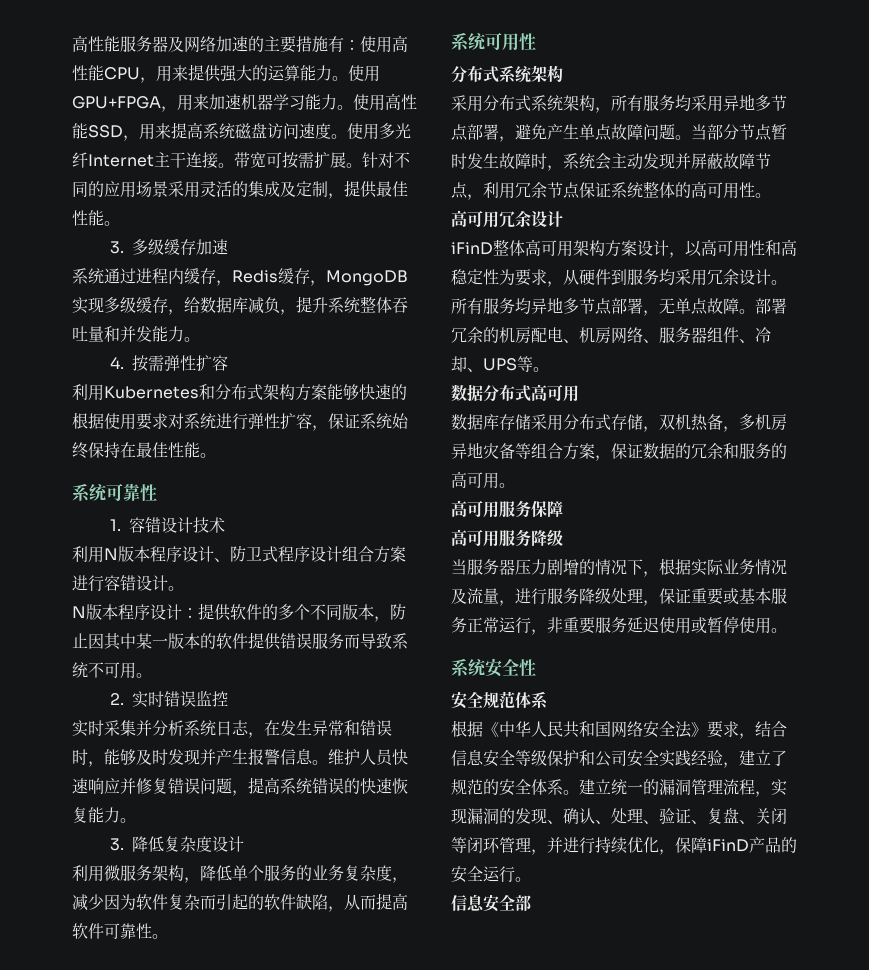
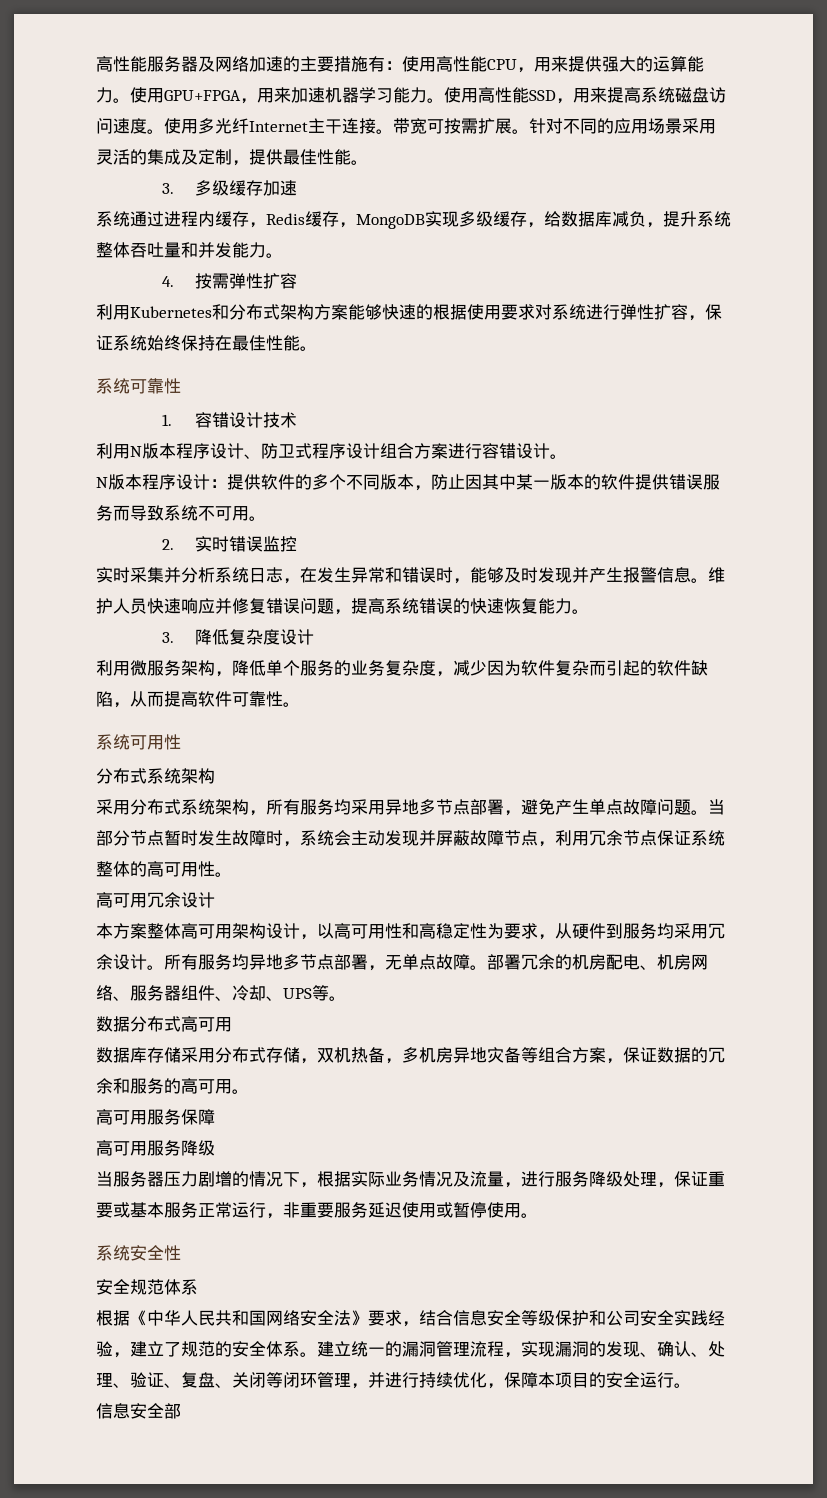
[451,242,493,255] iFinD -> [96,923,147,939] 本方案
[605,240,637,257] 方案 -> (266, 931) none
[707,837,781,853] iFinD产品 -> [538,1372,589,1388] 本项目

